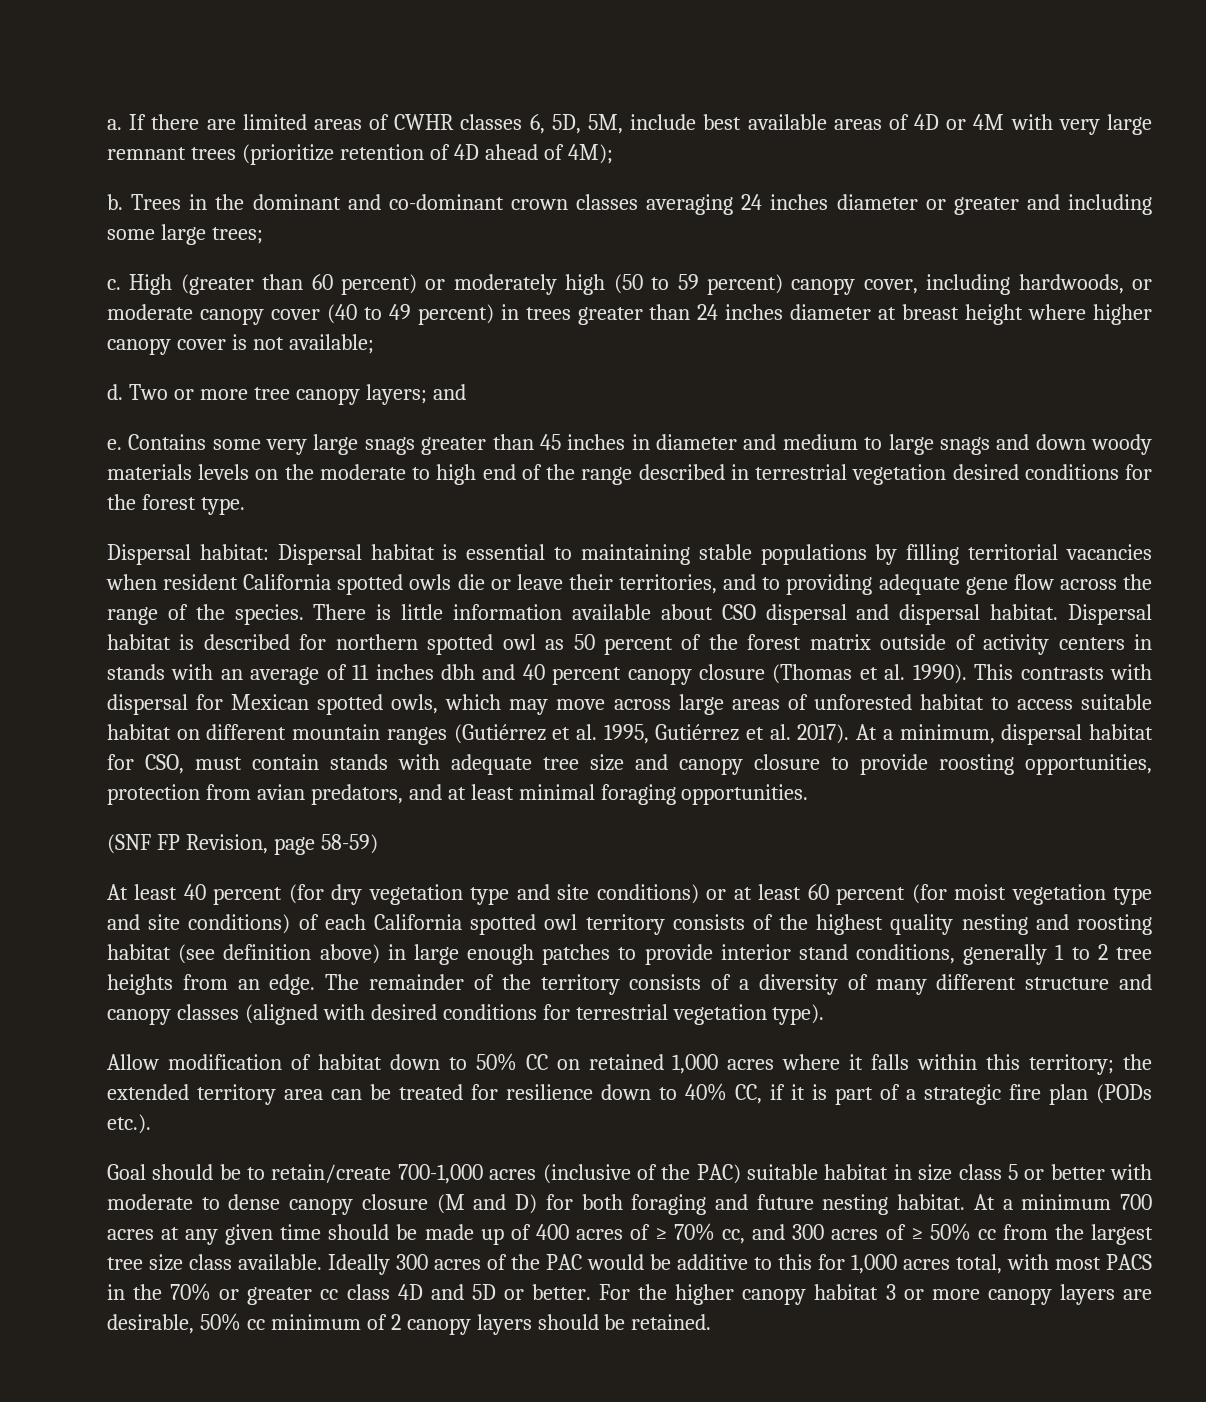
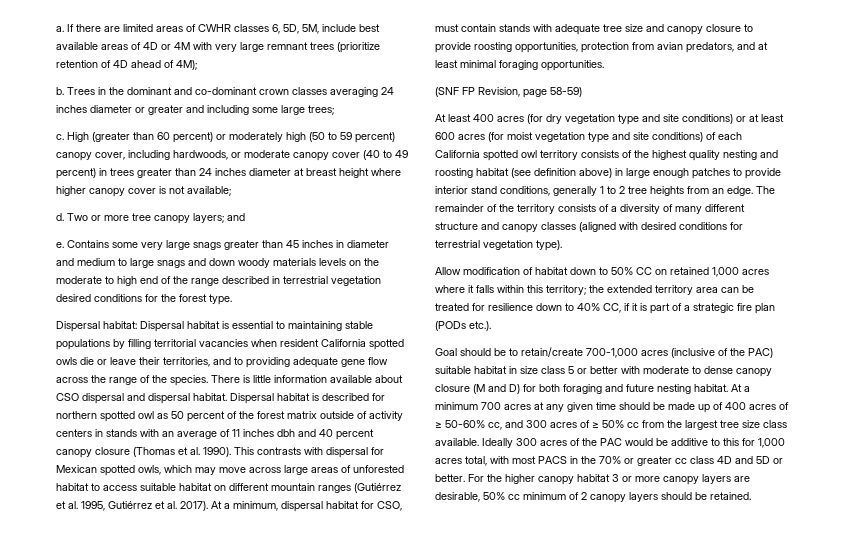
[183,884,283,905] 40 percent -> [473,114,524,122] 400 acres
[807,884,906,905] 60 percent -> [435,132,485,140] 600 acres
[674,1223,716,1241] 70% -> [445,420,485,428] 50-60%

